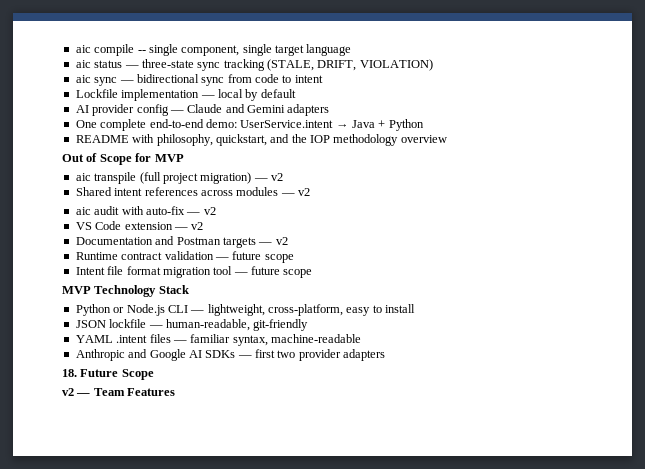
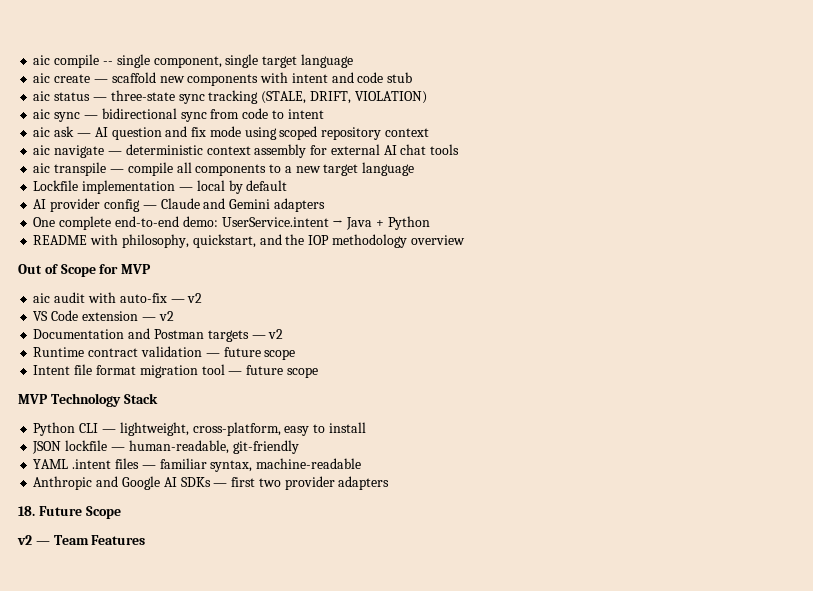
(352, 50) none -> [33,72,413,86] // aic create — scaffold new components with intent and code stub
(323, 79) none -> [33,126,429,140] [33,144,460,158] [33,162,415,176] // aic ask — AI question and fix mode using scoped repository context // aic navigate — deterministic context assembly for external AI chat tools // aic transpile — compile all components to a new target language
[75,172,283,184] [75,187,310,196] // aic transpile (full project migration) — v2 // Shared intent references across modules — v2 -> (152, 269) none
[113,304,165,316] or Node.js -> (76, 429) none

